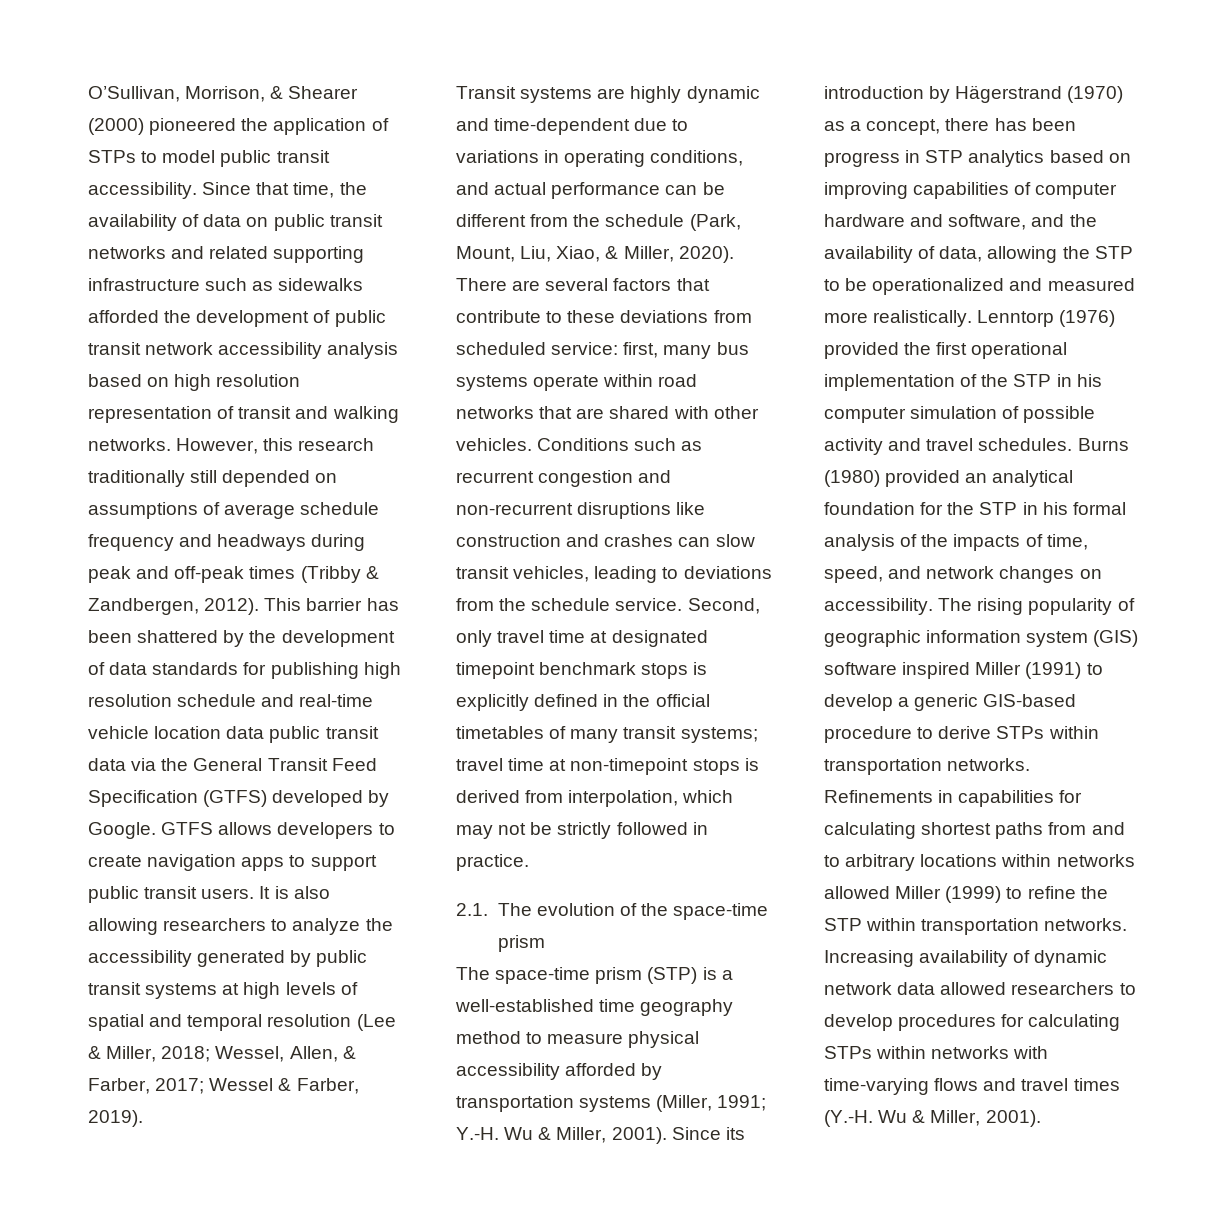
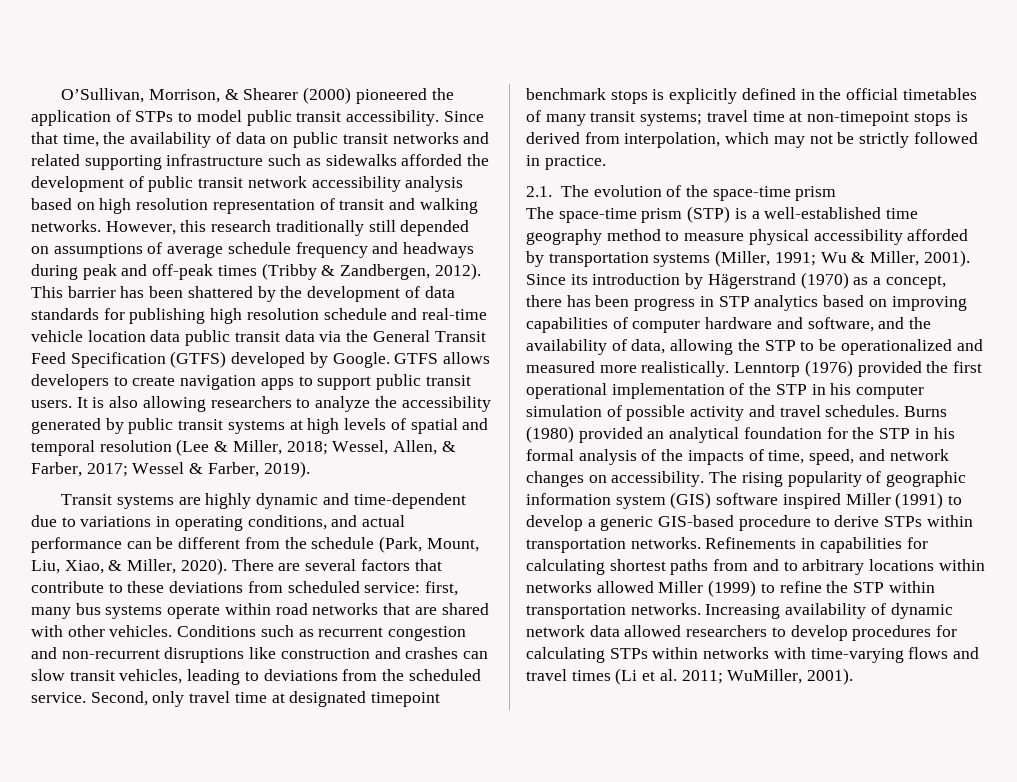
[531,598,611,611] schedule -> [408,669,481,681] scheduled
[456,1127,499,1140] Y.-H. -> (816, 259) none
[824,1110,981,1127] (Y.-H. Wu & Miller, -> [615,668,803,685] (Li et al. 2011; WuMiller,

